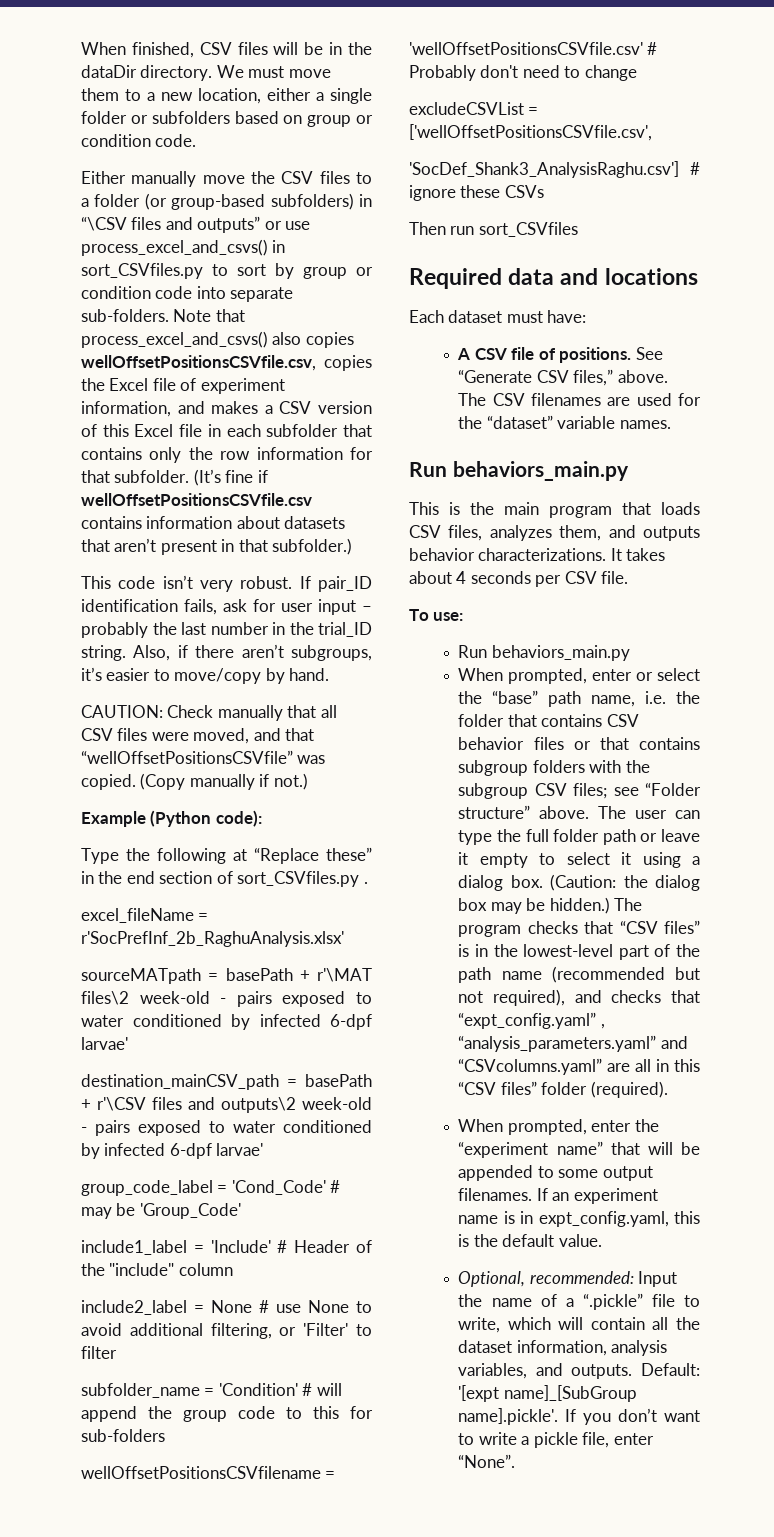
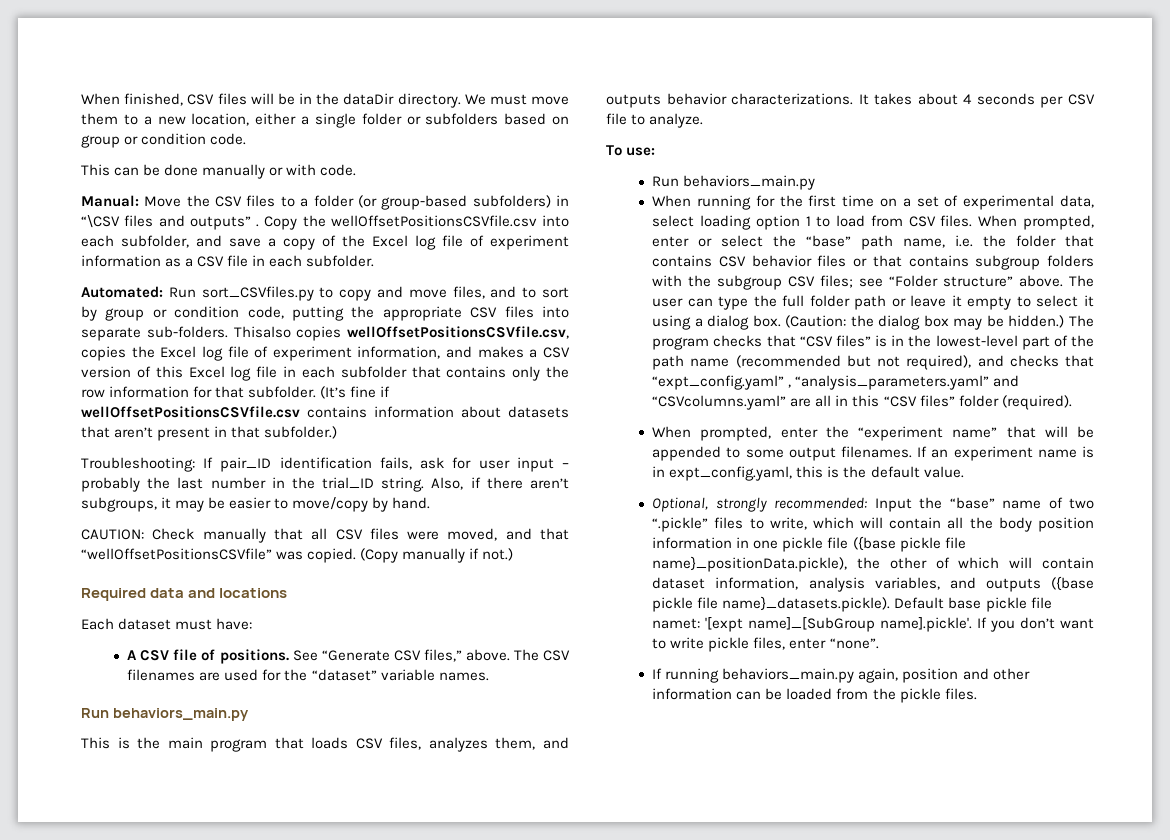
[81,171,245,187] Either manually move -> [81,164,357,179] [81,195,182,207] This can be done manually or with code. // Manual: Move
[264,221,311,230] [81,239,286,256] [81,263,203,279] or use process_excel_and_csvs() in sort_CSVfiles.py -> [256,215,569,230] [81,235,569,250] [81,255,375,267] [81,286,517,301] . Copy the wellOffsetPositionsCSVfile.csv into each subfolder, and save a copy of the Excel log file of experiment information as a CSV file in each subfolder. // Automated: Run sort_CSVfiles.py to copy and move files, and
[155,286,294,302] [81,309,245,322] [81,331,302,348] code into separate sub-folders. Note that process_excel_and_csvs() also -> [247,306,569,321] [81,326,291,341] code, putting the appropriate CSV files into separate sub-folders. Thisalso
(149, 384) none -> [201,346,223,361] log
(174, 430) none -> [230,366,252,381] log
[81,575,293,592] This code isn’t very robust. -> [81,457,195,472] Troubleshooting:
[81,667,102,681] it’s -> [161,497,226,512] it may be
[81,810,262,827] [81,847,372,864] [81,871,368,887] [81,908,209,923] [81,931,344,947] [81,968,372,984] [81,991,372,1007] [81,1014,372,1030] [81,1037,128,1050] [81,1074,372,1090] [81,1097,372,1113] [81,1120,372,1136] [81,1143,264,1159] [81,1180,341,1196] [81,1203,241,1219] [81,1240,373,1255] [81,1263,233,1276] [81,1300,372,1315] [81,1323,373,1339] [81,1346,117,1359] [81,1383,342,1398] [81,1406,373,1422] [81,1429,165,1442] [81,1466,336,1479] [409,42,658,55] [409,65,637,81] [409,102,539,115] [409,124,652,141] [409,161,700,178] [409,185,544,201] [409,222,578,237] // Example (Python code): // Type the following at “Replace these” in the end section of sort_CSVfiles.py . // excel_fileName = r'SocPrefInf_2b_RaghuAnalysis.xlsx' // sourceMATpath = basePath + r'\MAT files\2 week-old - pairs exposed to water conditioned by infected 6-dpf larvae' // destination_mainCSV_path = basePath + r'\CSV files and outputs\2 week-old - pairs exposed to water conditioned by infected 6-dpf larvae' // group_code_label = 'Cond_Code' # may be 'Group_Code' // include1_label = 'Include' # Header of the "include" column // include2_label = None # use None to avoid additional filtering, or 'Filter' to filter // subfolder_name = 'Condition' # will append the group code to this for sub-folders // wellOffsetPositionsCSVfilename = 'wellOffsetPositionsCSVfile.csv' # Probably don't need to change // excludeCSVList = ['wellOffsetPositionsCSVfile.csv', // 'SocDef_Shank3_AnalysisRaghu.csv'] # ignore these CSVs // Then run sort_CSVfiles -> (514, 554) none
[601,571,629,584] file. -> [606,113,704,128] file to analyze.
(504, 674) none -> [697,195,1094,210] [652,215,1018,230] running for the first time on a set of experimental data, select loading option 1 to load from CSV files. When
(526, 1279) none -> [715,497,767,512] strongly
(483, 1300) none -> [949,497,995,509] “base”
[565,1293,675,1310] a “.pickle” file -> [1069,498,1094,509] [652,517,744,532] two “.pickle” files
(700, 1323) none -> [998,517,1094,532] [652,536,966,552] [652,556,1094,572] body position information in one pickle file ({base pickle file name}_positionData.pickle), the other of which will contain
[571,1363,700,1379] outputs. Default: -> [985,576,1094,592] [652,596,1052,612] [652,618,701,629] outputs ({base pickle file name}_datasets.pickle). Default base pickle file namet:
[521,1432,654,1448] [458,1454,516,1468] a pickle file, enter “None”. -> [708,637,879,652] [652,668,1030,683] [652,688,977,703] pickle files, enter “none”. // If running behaviors_main.py again, position and other information can be loaded from the pickle files.

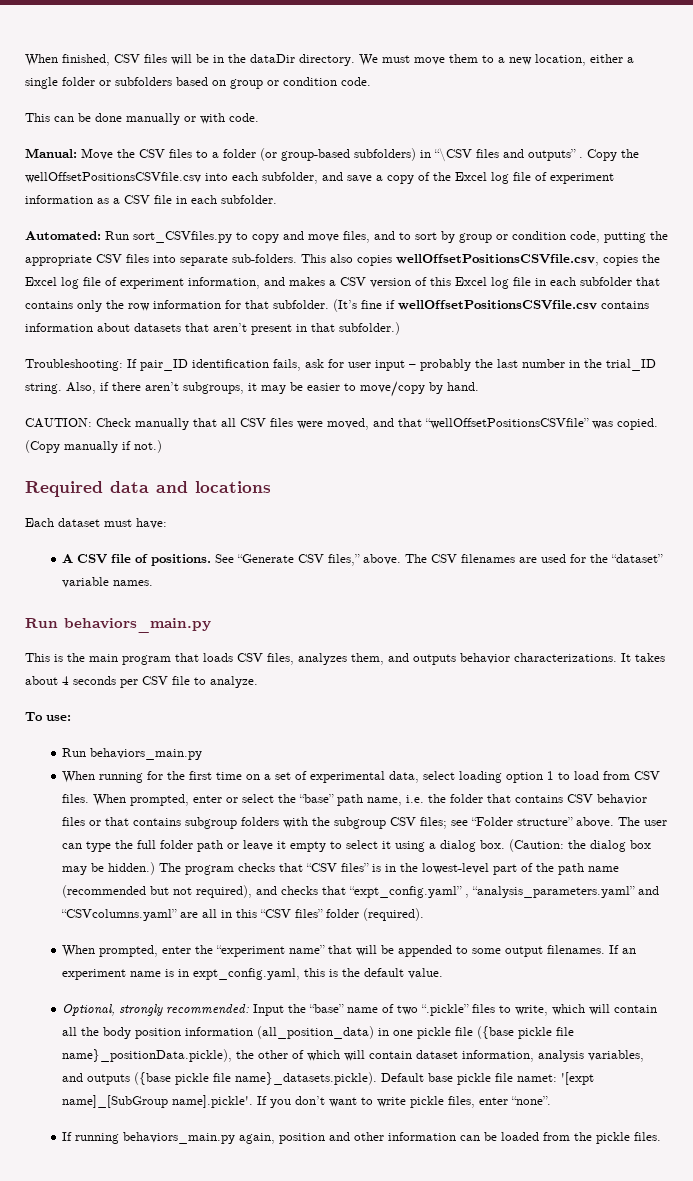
[233,326,291,338] Thisalso -> [301,254,353,263] This also
(733, 543) none -> [257,1026,375,1039] (all_position_data)

